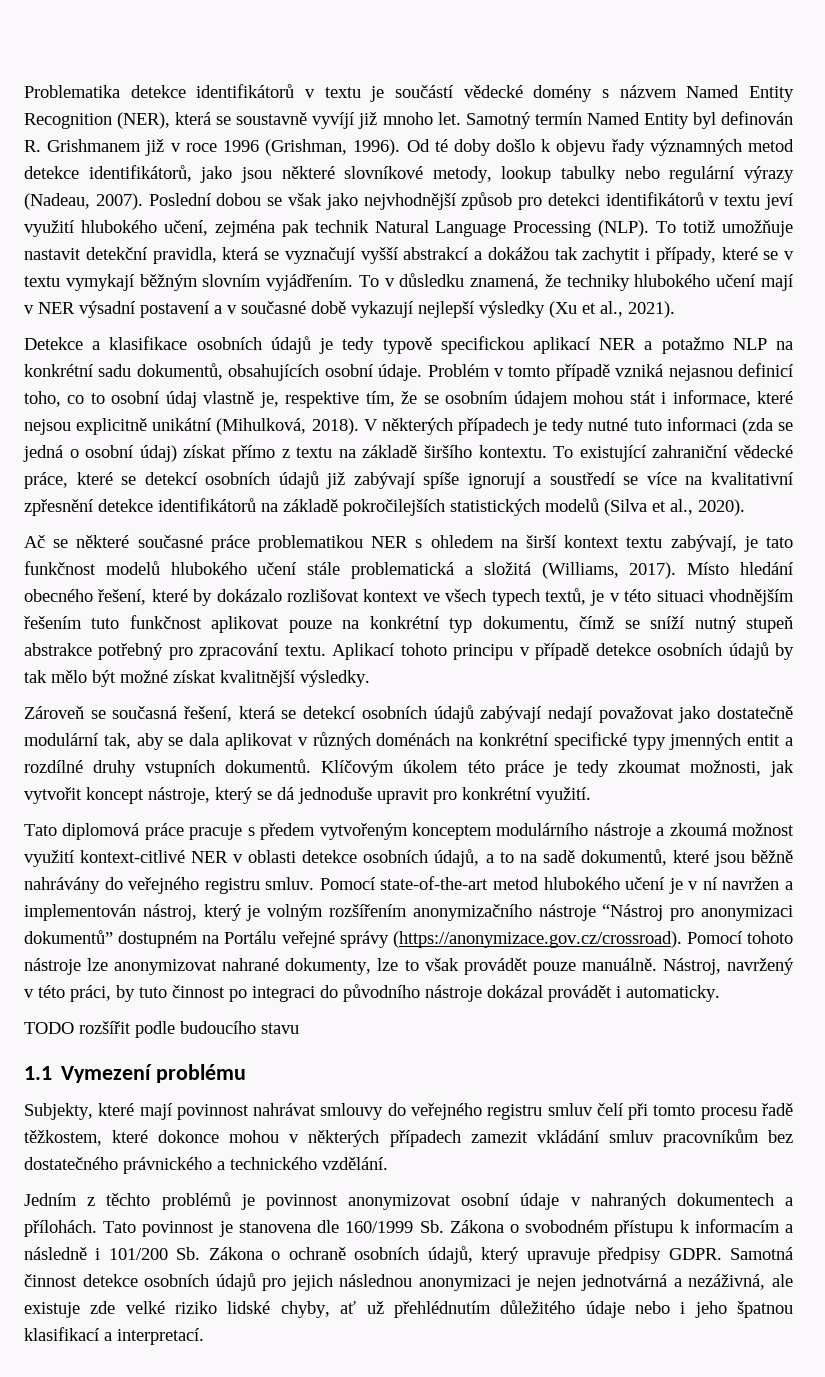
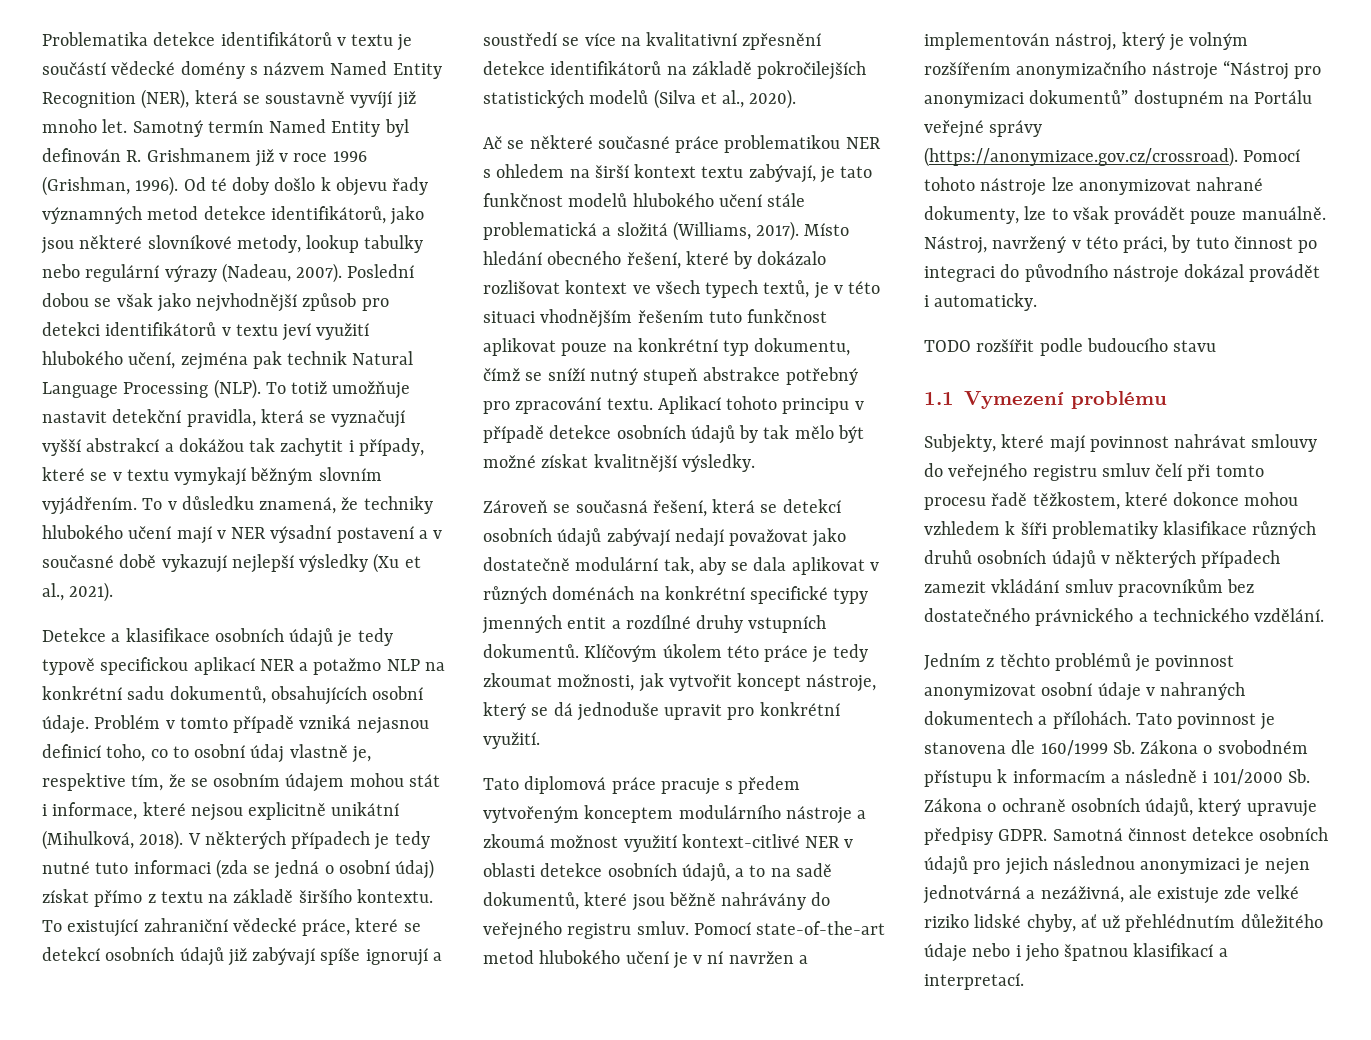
(280, 1136) none -> [924,521,1317,539] [924,550,1096,569] vzhledem k šíři problematiky klasifikace různých druhů osobních údajů
[108,1248,168,1260] 101/200 -> [1212,769,1283,785] 101/2000

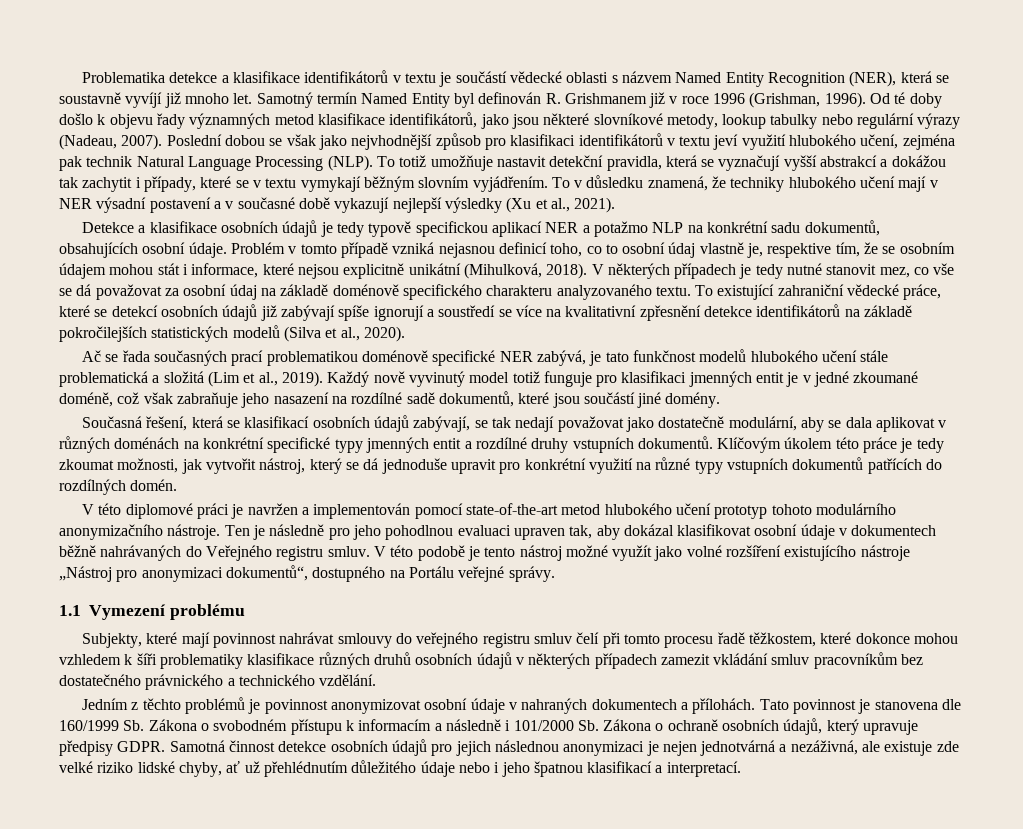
(216, 39) none -> [221,71,301,83] a klasifikace
[180,61,245,79] domény -> [566,72,609,83] oblasti
[203,206,266,220] detekce -> [317,113,385,125] klasifikace
[42,322,100,336] detekci -> [510,134,576,146] klasifikaci
[95,859,435,879] [42,889,433,907] tuto informaci (zda se jedná o osobní údaj) získat přímo z textu na základě širšího kontextu. -> [826,263,955,278] [59,284,691,300] stanovit mez, co vše se dá považovat za osobní údaj na základě doménově specifického charakteru analyzovaného textu.
[529,135,881,153] [483,164,816,183] některé současné práce problematikou NER s ohledem na širší kontext textu zabývají, -> [122,350,587,366] řada současných prací problematikou doménově specifické NER zabývá,
[672,221,850,241] [483,251,827,269] [483,280,881,299] [483,309,828,328] [483,338,851,356] [483,367,858,385] [483,396,864,414] [483,425,864,444] [483,454,755,473] [483,500,648,513] (Williams, 2017). Místo hledání obecného řešení, které by dokázalo rozlišovat kontext ve všech typech textů, je v této situaci vhodnějším řešením tuto funkčnost aplikovat pouze na konkrétní typ dokumentu, čímž se sníží nutný stupeň abstrakce potřebný pro zpracování textu. Aplikací tohoto principu v případě detekce osobních údajů by tak mělo být možné získat kvalitnější výsledky. // Zároveň se současná -> [207,371,919,387] [59,391,721,408] [82,416,143,428] (Lim et al., 2019). Každý nově vyvinutý model totiž funguje pro klasifikaci jmenných entit je v jedné zkoumané doméně, což však zabraňuje jeho nasazení na rozdílné sadě dokumentů, které jsou součástí jiné domény. // Současná
[782,499,841,513] [483,528,670,547] detekcí osobních údajů zabývají -> [244,415,512,432] klasifikací osobních údajů zabývají, se tak
[575,557,694,575] modulární tak, -> [728,416,797,431] modulární,
[737,673,877,692] koncept nástroje, -> [259,458,306,474] nástroj,
[483,732,540,749] [483,776,801,795] [483,805,867,824] [483,834,854,852] [483,863,832,882] [483,892,831,911] [483,921,886,940] [483,950,808,969] [924,32,1249,51] [924,60,1322,80] [924,90,1313,108] [924,120,1043,138] [924,147,1301,167] [924,177,1264,196] [924,206,1326,224] [924,235,1318,254] [924,264,1321,283] [924,293,1038,311] [924,338,1217,356] využití. // Tato diplomová práce pracuje s předem vytvořeným konceptem modulárního nástroje a zkoumá možnost využití kontext-citlivé NER v oblasti detekce osobních údajů, a to na sadě dokumentů, které jsou běžně nahrávány do veřejného registru smluv. Pomocí state-of-the-art metod hlubokého učení je v ní navržen a implementován nástroj, který je volným rozšířením anonymizačního nástroje “Nástroj pro anonymizaci dokumentů” dostupném na Portálu veřejné správy (https://anonymizace.gov.cz/crossroad). Pomocí tohoto nástroje lze anonymizovat nahrané dokumenty, lze to však provádět pouze manuálně. Nástroj, navržený v této práci, by tuto činnost po integraci do původního nástroje dokázal provádět i automaticky. // TODO rozšířit podle budoucího stavu -> [588,457,943,474] [59,479,178,495] [82,503,896,519] [59,524,937,540] [59,545,910,561] [59,565,555,582] využití na různé typy vstupních dokumentů patřících do rozdílných domén. // V této diplomové práci je navržen a implementován pomocí state-of-the-art metod hlubokého učení prototyp tohoto modulárního anonymizačního nástroje. Ten je následně pro jeho pohodlnou evaluaci upraven tak, aby dokázal klasifikovat osobní údaje v dokumentech běžně nahrávaných do Veřejného registru smluv. V této podobě je tento nástroj možné využít jako volné rozšíření existujícího nástroje „Nástroj pro anonymizaci dokumentů“, dostupného na Portálu veřejné správy.

